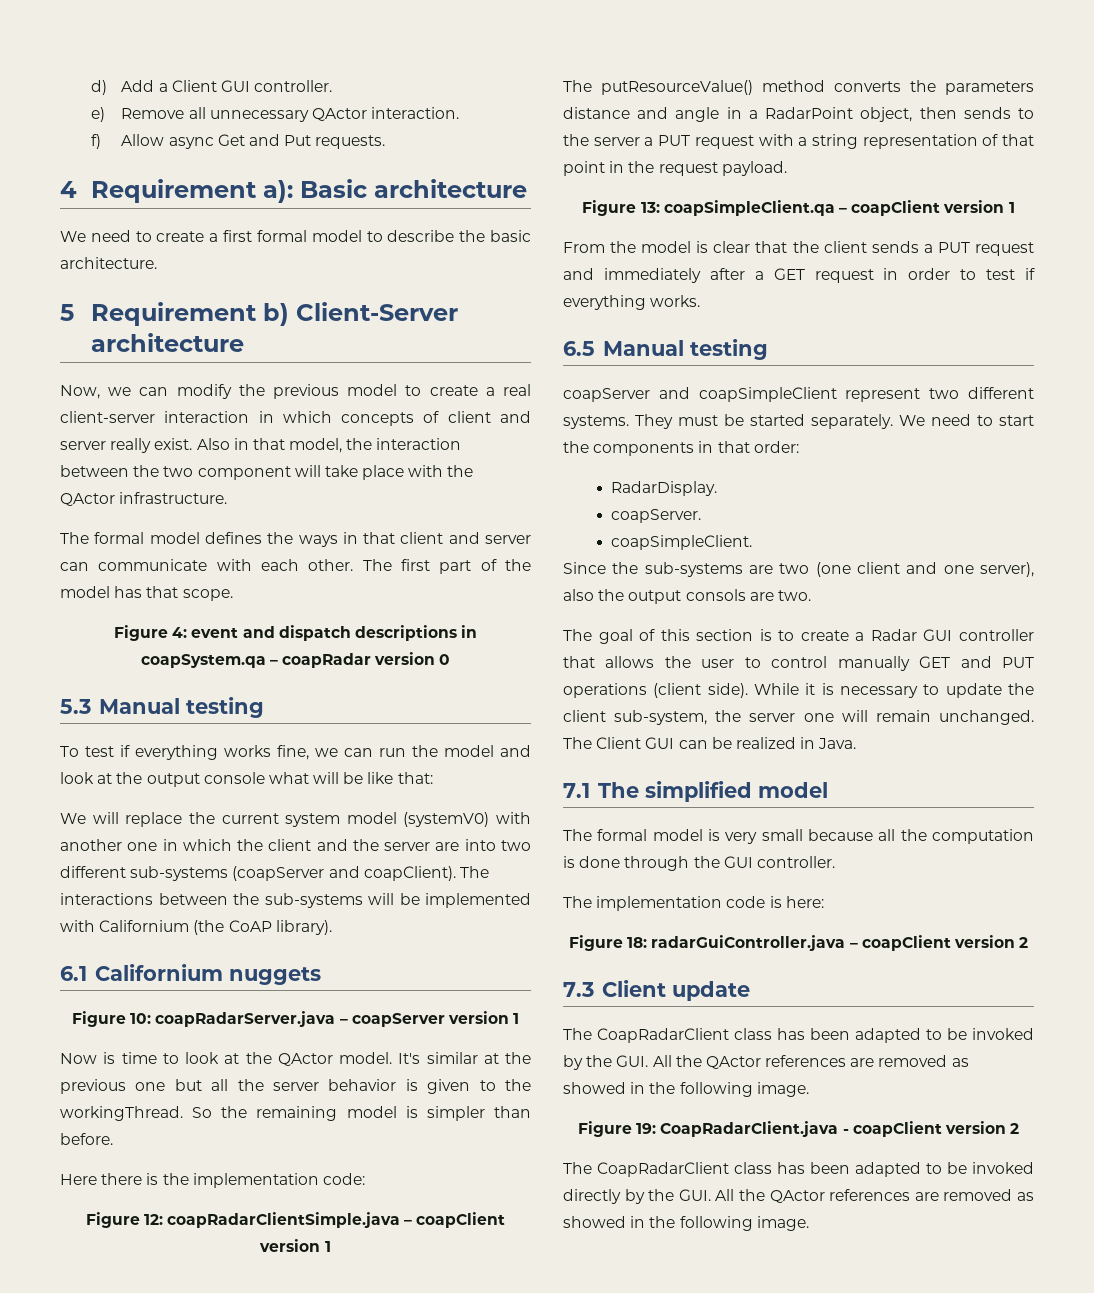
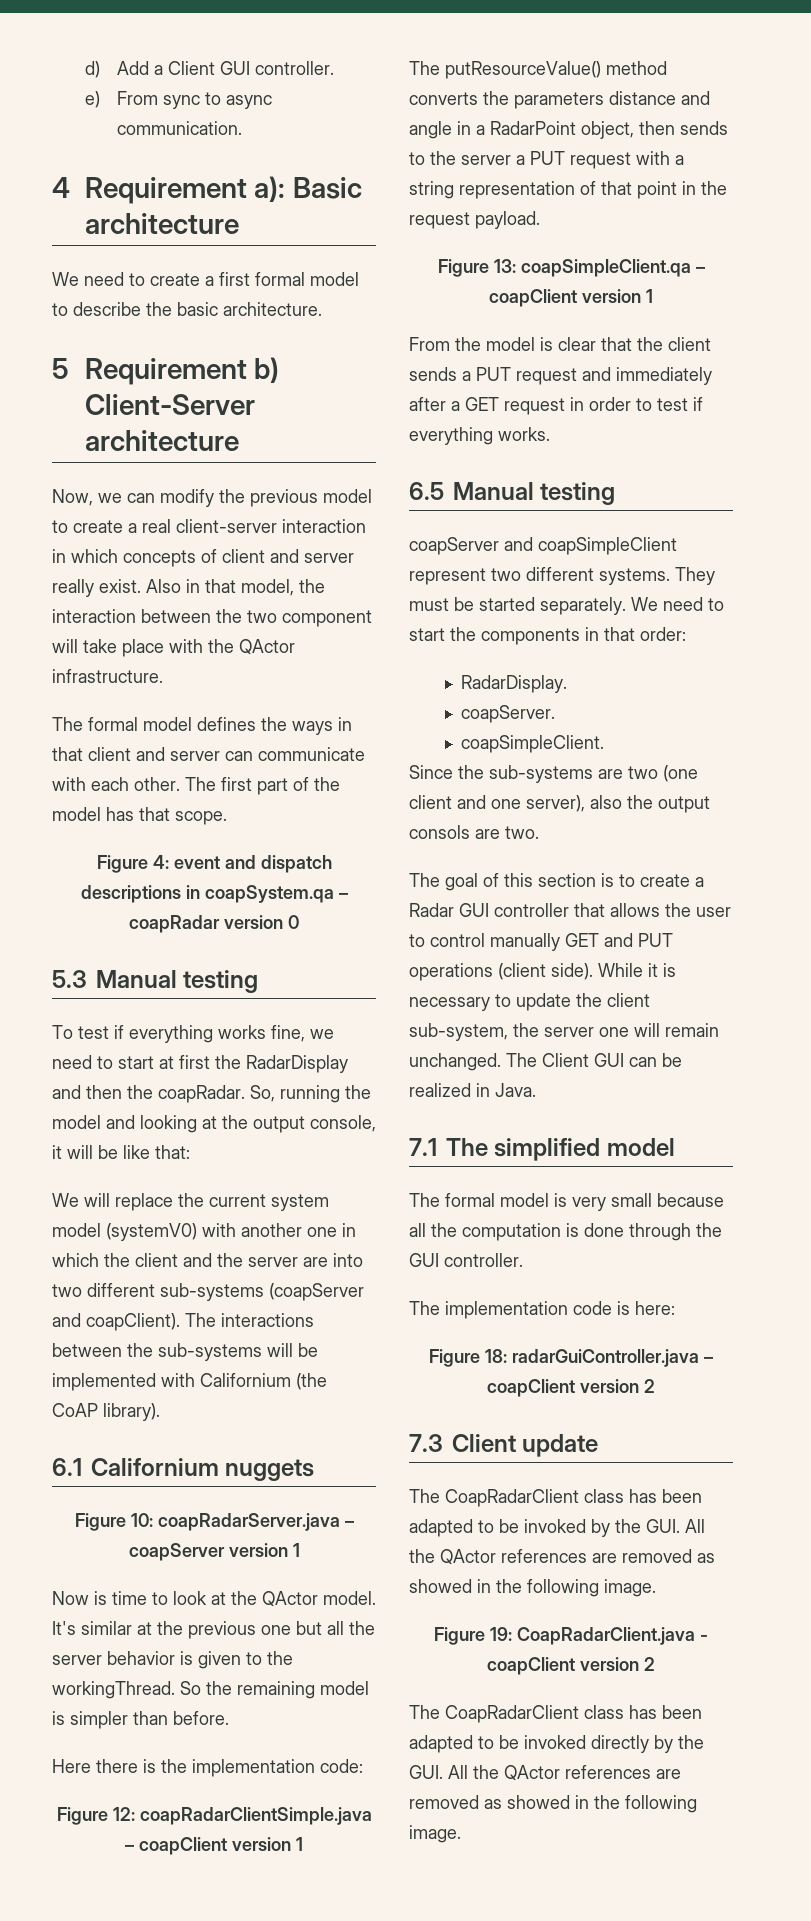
[121,107,460,122] [90,134,386,149] Remove all unnecessary QActor interaction. // f) Allow async Get and Put requests. -> [117,91,273,109] [117,121,243,135] From sync to async communication.
[344,748,406,757] can run -> [52,1055,348,1073] [52,1085,340,1103] need to start at first the RadarDisplay and then the coapRadar. So, running
[60,772,94,784] look -> [140,1115,197,1133] looking
[203,772,309,784] console what -> [310,1115,376,1132] [52,1145,62,1159] console, it

